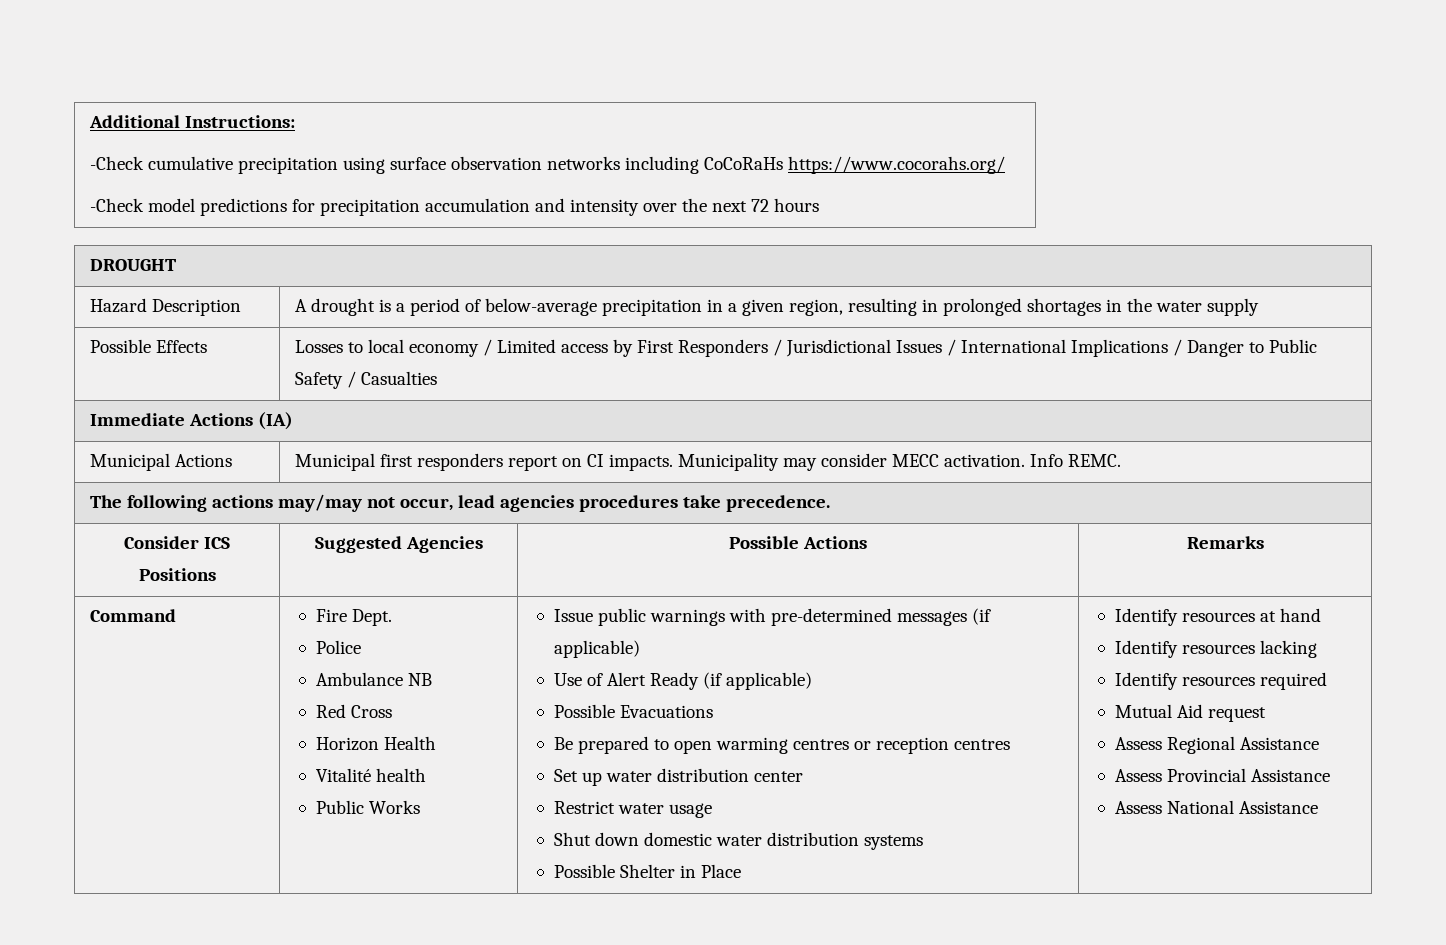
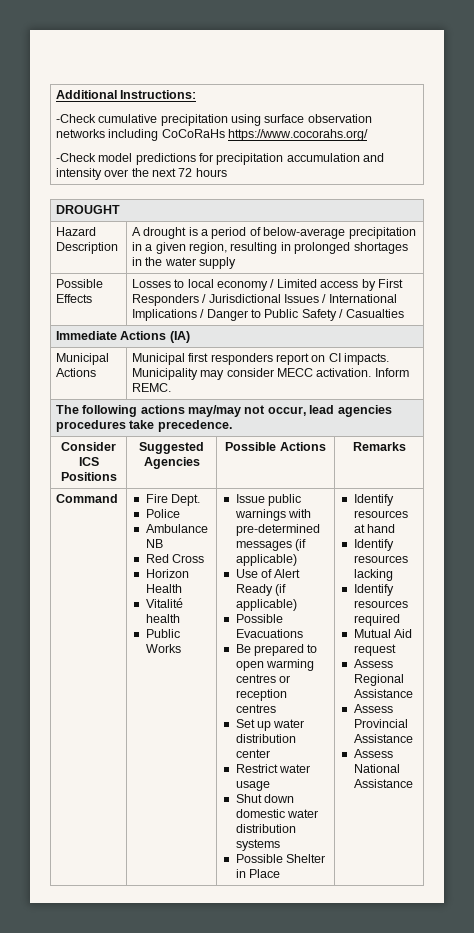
[1030,454,1064,467] Info -> [374,368,409,377] Inform

